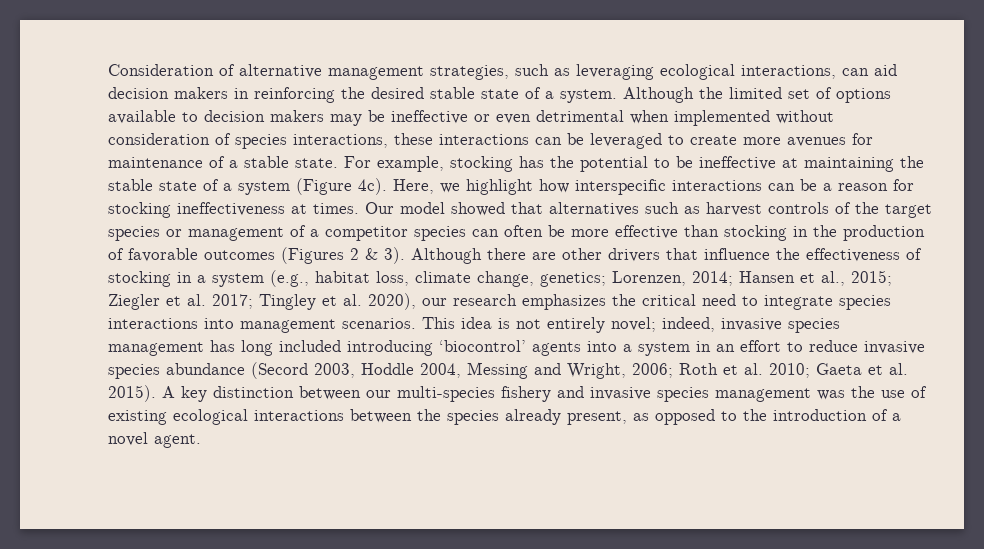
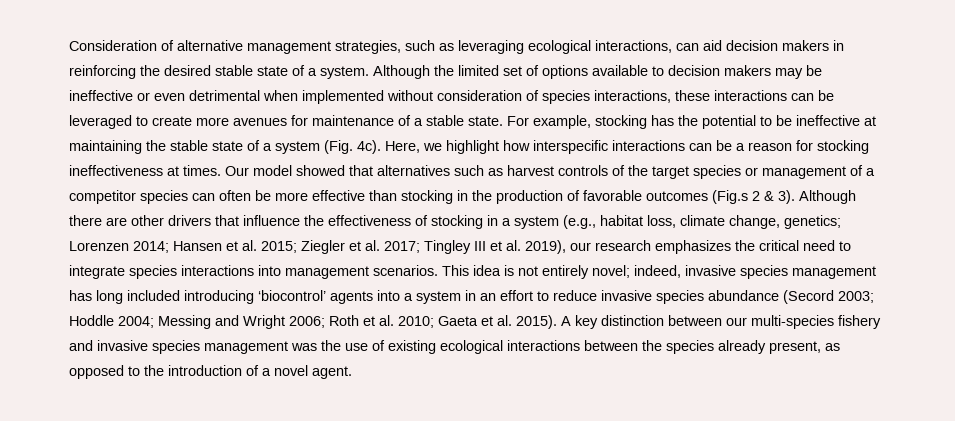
[296,178,352,195] (Figure -> [324,140,353,154] (Fig.
[281,247,344,264] (Figures -> [712,190,748,204] (Fig.s
[612,271,686,286] Lorenzen, -> [69,241,129,251] Lorenzen
[821,271,845,286] al., -> [242,240,257,251] al.
[322,293,416,310] et al. 2020), -> [474,240,566,254] III et al. 2019),
[314,363,461,378] 2003, Hoddle 2004, -> [838,291,874,303] [69,315,154,328] 2003; Hoddle 2004;
[567,363,626,379] Wright, -> [243,315,285,329] Wright

